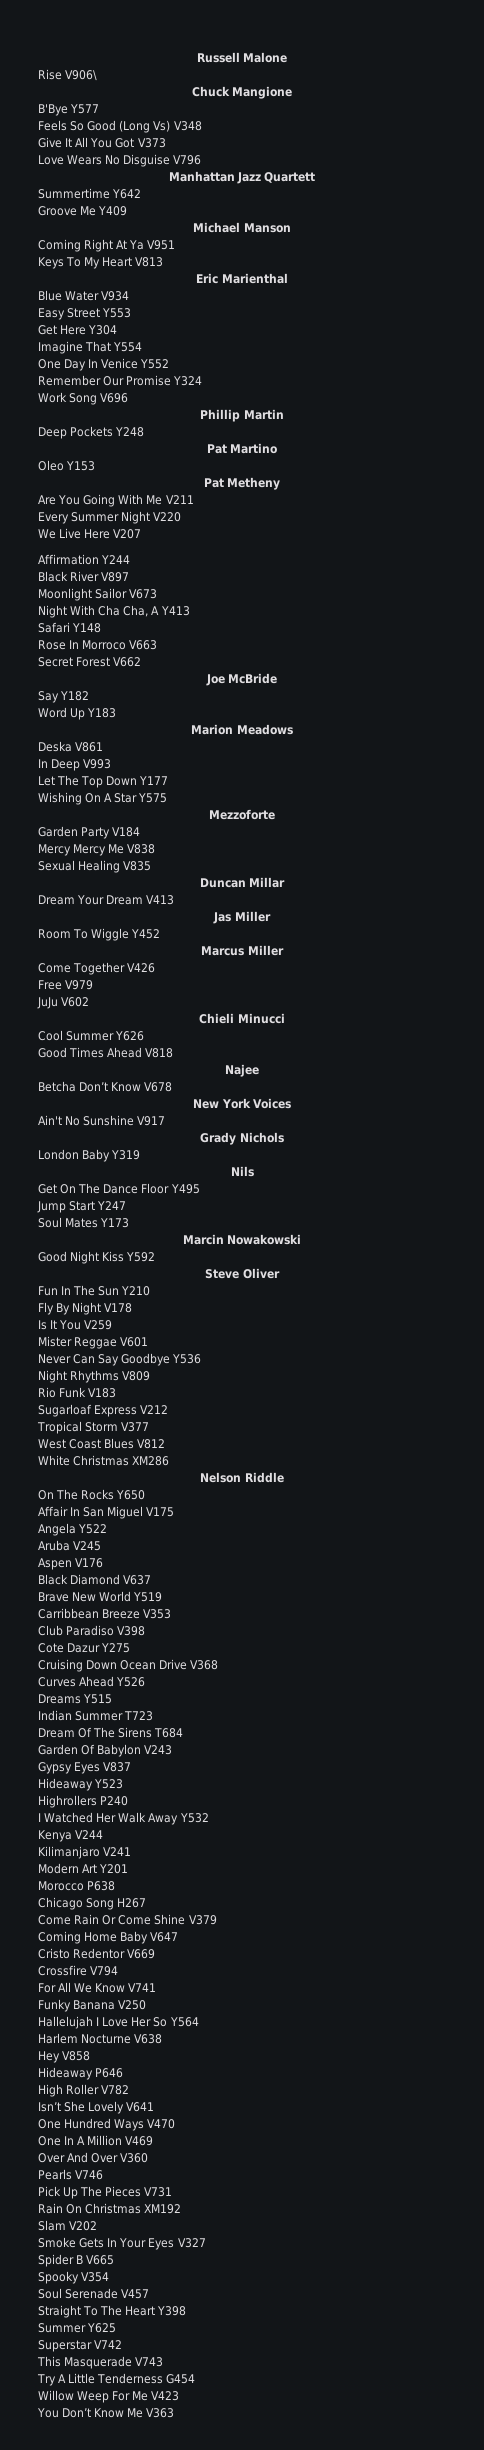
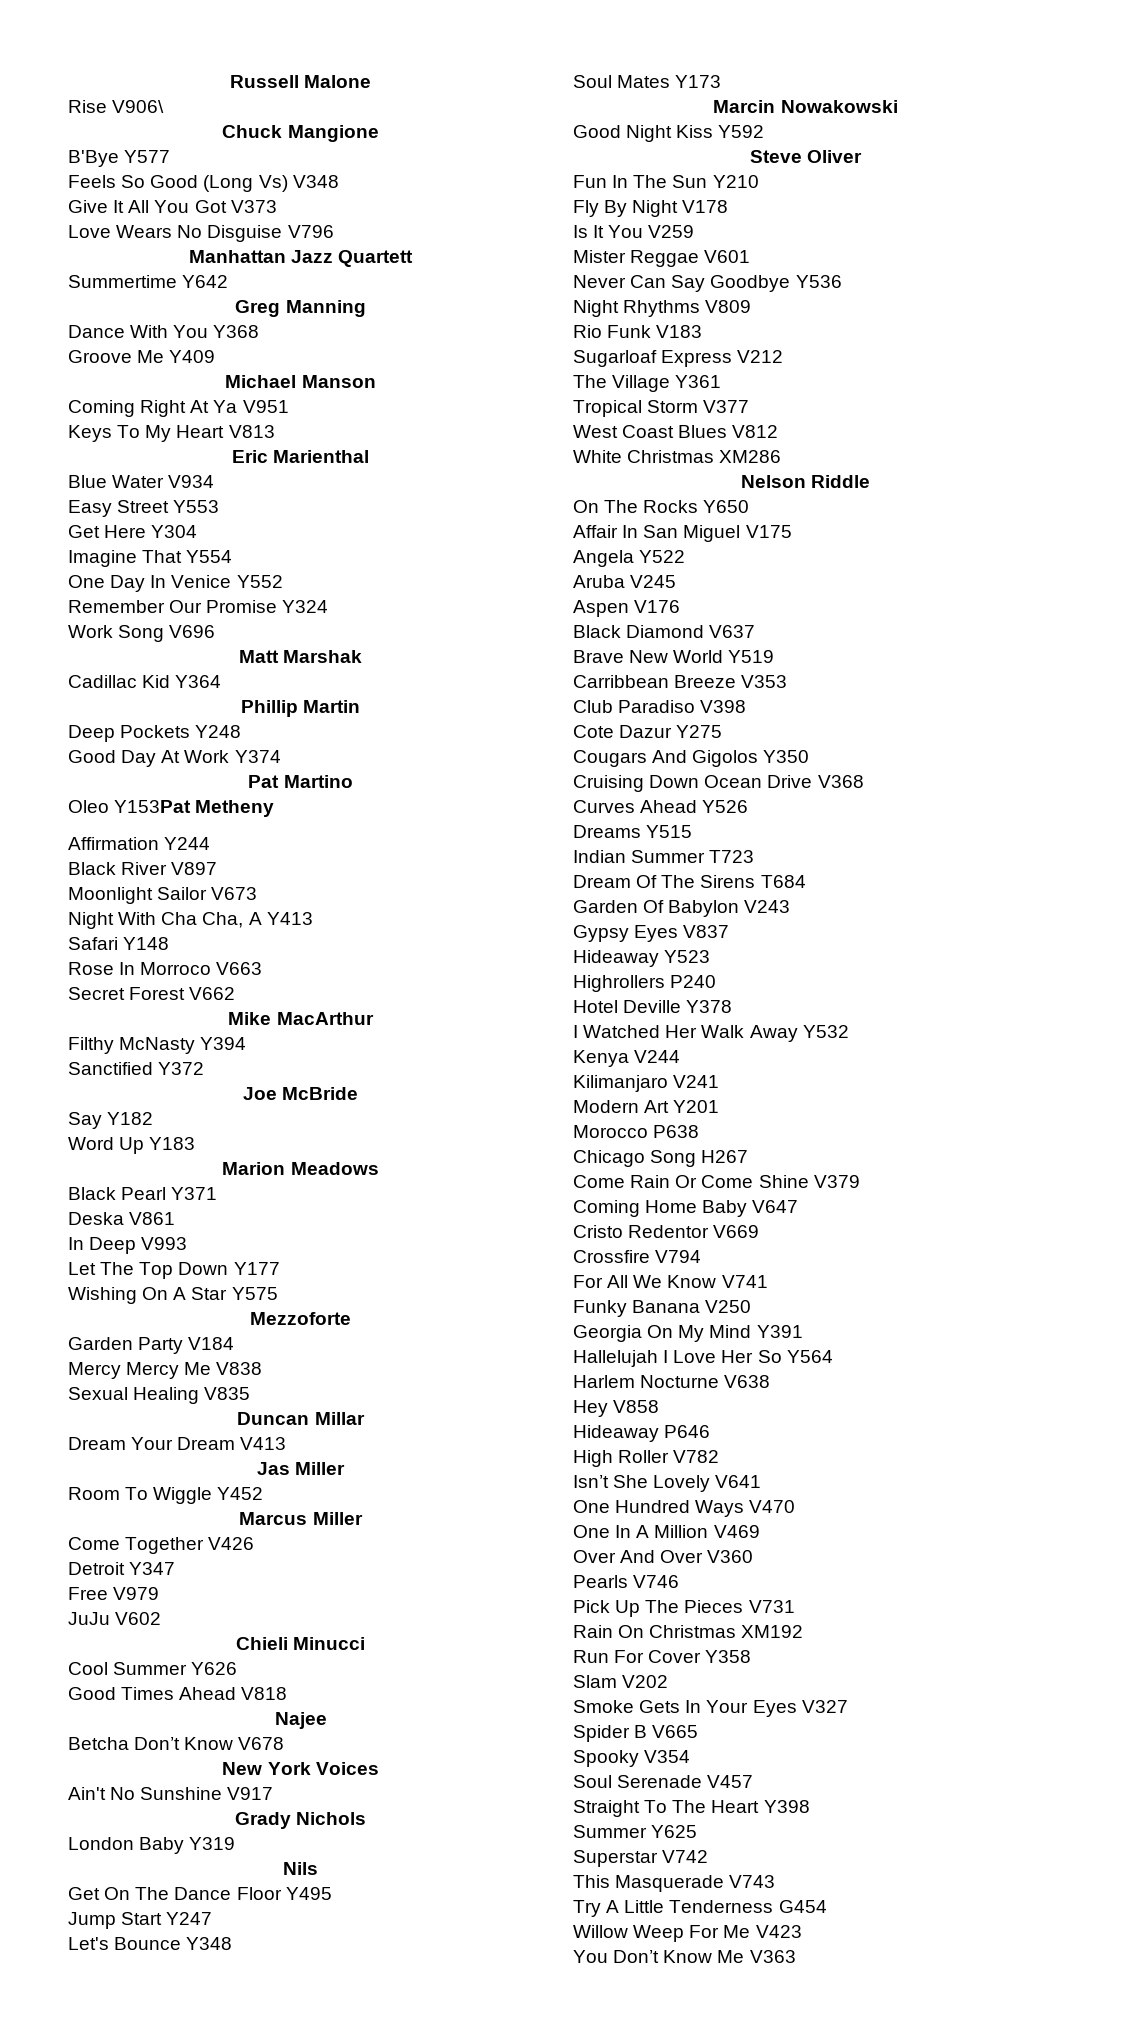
(142, 194) none -> [235,300,366,317] [68,325,260,338] // Greg Manning // Dance With You Y368
(129, 398) none -> [238,650,363,663] [68,675,222,688] // Matt Marshak // Cadillac Kid Y364
(145, 432) none -> [68,750,281,767] // Good Day At Work Y374
[66,461,96,471] [203,478,224,488] Y153 // Pat -> [114,800,192,813] Y153Pat
[38,494,194,507] [38,511,182,524] [38,528,142,539] // Are You Going With Me V211 // Every Summer Night V220 // We Live Here V207 -> (275, 808) none
(142, 662) none -> [228,1012,374,1025] [68,1037,247,1054] [68,1062,205,1075] // Mike MacArthur // Filthy McNasty Y394 // Sanctified Y372
(293, 729) none -> [68,1187,218,1200] // Black Pearl Y371
(156, 968) none -> [68,1562,176,1575] // Detroit Y347
(127, 1205) none -> [68,1937,233,1950] // Let's Bounce Y348
(169, 1409) none -> [573,375,722,392] // The Village Y361
(131, 1648) none -> [573,750,810,767] // Cougars And Gigolos Y350
(129, 1801) none -> [573,1000,733,1013] // Hotel Deville Y378
(147, 2005) none -> [573,1325,803,1342] // Georgia On My Mind Y391
(182, 2209) none -> [573,1650,752,1663] // Run For Cover Y358

